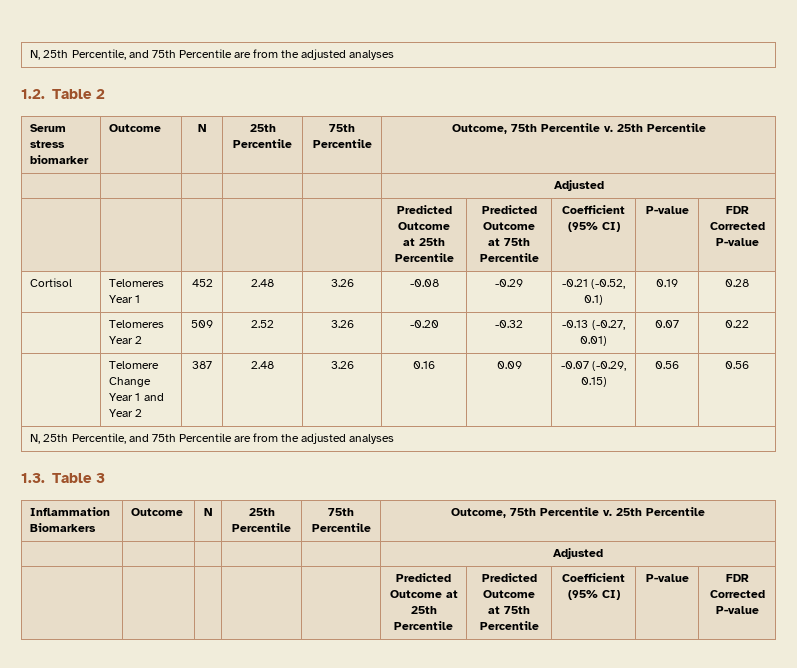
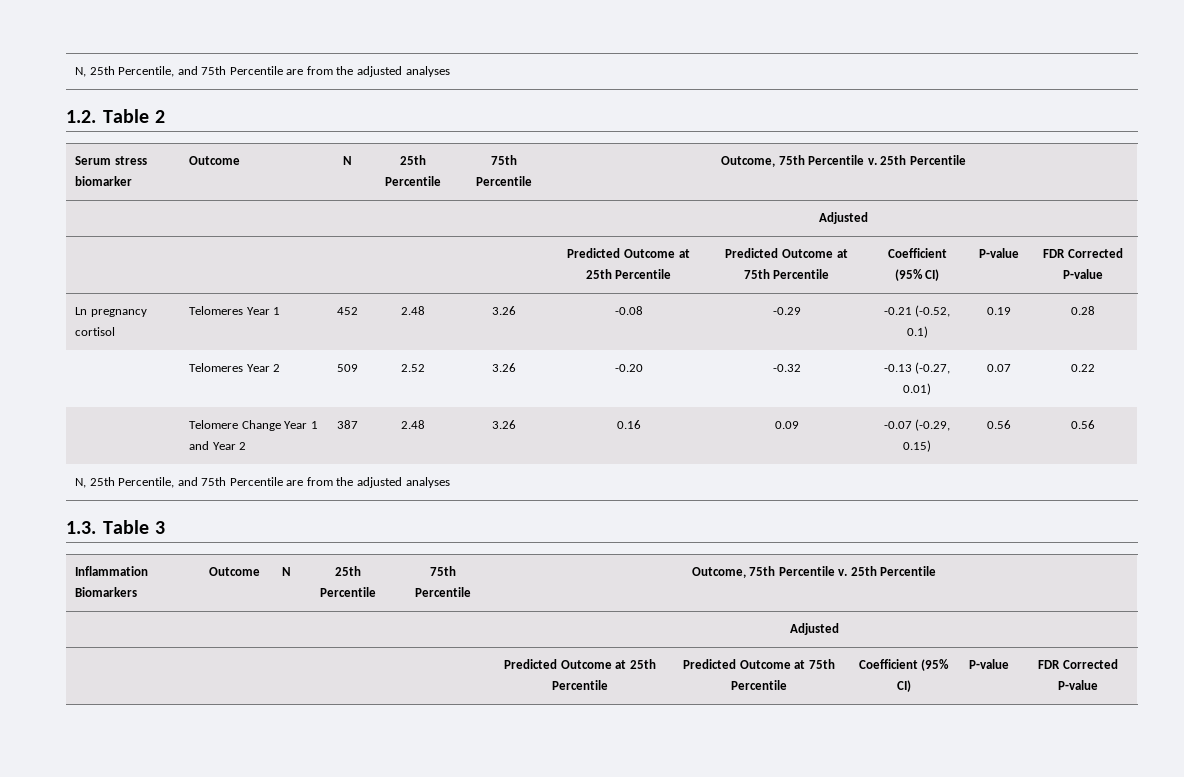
[30,278,73,287] Cortisol -> [75,307,147,317] [75,327,116,336] Ln pregnancy cortisol

